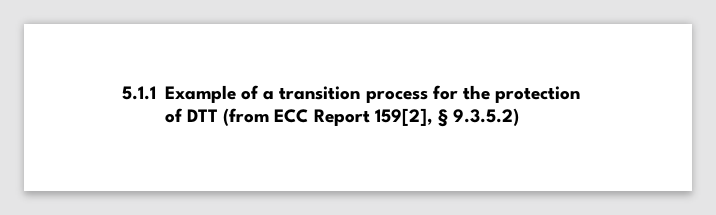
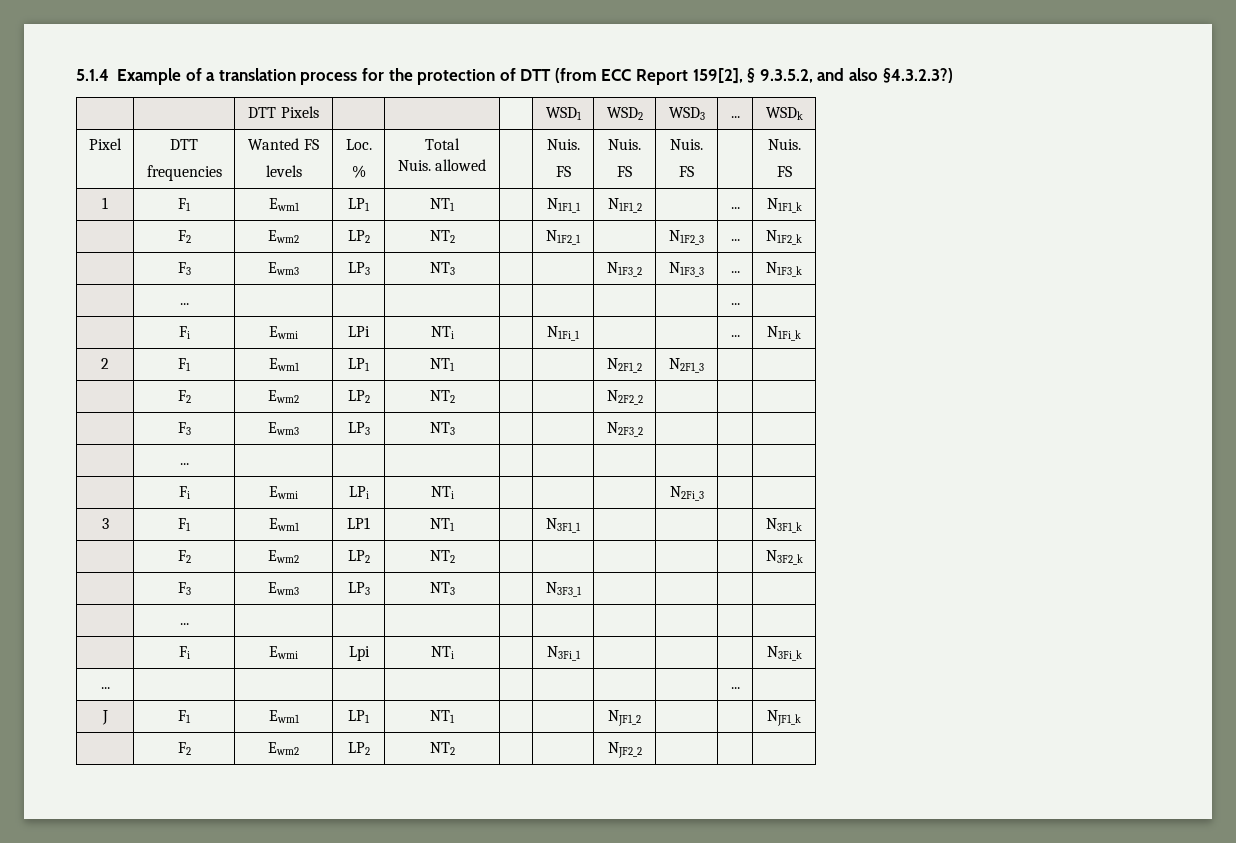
[122,86,156,100] 5.1.1 -> [76,69,109,81] 5.1.4
[279,86,361,100] transition -> [218,68,296,81] translation
[452,108,519,126] 9.3.5.2) -> [759,68,953,83] [248,106,319,118] [545,107,582,120] [606,107,643,120] [668,107,705,120] [730,116,740,118] [765,107,803,120] [89,138,122,150] [170,139,198,150] [146,165,222,181] [248,138,319,150] [265,165,302,177] [345,139,372,150] [351,165,366,178] [425,138,460,150] [397,159,487,171] [546,139,580,150] [555,166,571,177] [608,139,641,150] [617,166,632,177] [670,139,703,150] [679,166,694,177] [767,139,801,150] [776,166,792,177] [102,197,108,209] [178,198,191,211] [268,198,300,211] [348,198,370,211] [430,198,455,211] [546,198,581,213] [607,198,642,213] [730,207,740,209] [766,198,802,213] [177,230,191,243] [268,230,299,243] [347,230,370,243] [429,230,455,243] [546,230,581,245] [669,230,704,245] [730,239,740,241] [766,230,802,245] [177,262,191,275] [268,262,299,275] [347,262,370,275] [429,262,455,275] [607,262,642,277] [669,262,704,277] [730,271,740,273] [766,262,802,277] [179,303,189,305] [730,303,740,305] [178,326,190,339] [269,326,298,339] [348,326,370,337] [430,326,454,339] [547,326,580,341] [730,335,740,337] [767,326,801,341] [101,358,109,369] [178,358,191,371] [268,358,300,371] [348,358,370,371] [430,358,455,371] [607,358,642,373] [669,358,704,373] [177,390,191,403] [268,390,299,403] [347,390,370,403] [429,390,455,403] [606,390,643,405] [177,422,191,435] [268,422,299,435] [347,422,370,435] [429,422,455,435] [606,422,643,437] [179,463,189,465] [178,486,190,499] [269,486,298,499] [348,486,369,499] [430,486,454,499] [669,486,704,501] [101,518,109,529] [178,518,191,531] [268,518,300,531] [347,517,370,529] [430,518,455,531] [546,518,581,533] [766,518,802,533] [177,550,191,563] [268,550,299,563] [347,550,370,563] [429,550,455,563] [765,550,803,565] [177,582,191,595] [268,582,299,595] [347,582,370,595] [429,582,455,595] [545,582,582,597] [179,623,189,625] [178,646,190,659] [269,646,298,659] [348,646,370,661] [430,646,454,659] [546,646,581,661] [766,646,802,661] [100,687,110,689] [730,687,740,689] [101,710,108,725] [178,710,191,723] [268,710,300,723] [348,710,370,723] [430,710,455,723] [608,710,641,726] [767,710,801,726] [177,742,191,755] [268,742,299,755] [347,742,370,755] [429,742,455,755] [607,742,642,758] 9.3.5.2, and also §4.3.2.3?) // | | DTT Pixels | | | | WSD1 | WSD2 | WSD3 | ... | WSDk // Pixel | DTT // frequencies | Wanted FS // levels | Loc. // % | Total // Nuis. allowed | | Nuis. // FS | Nuis. // FS | Nuis. // FS | | Nuis. // FS // 1 | F1 | Ewm1 | LP1 | NT1 | | N1F1_1 | N1F1_2 | | ... | N1F1_k // | F2 | Ewm2 | LP2 | NT2 | | N1F2_1 | | N1F2_3 | ... | N1F2_k // | F3 | Ewm3 | LP3 | NT3 | | | N1F3_2 | N1F3_3 | ... | N1F3_k // | ... | | | | | | | | ... | // | Fi | Ewmi | LPi | NTi | | N1Fi_1 | | | ... | N1Fi_k // 2 | F1 | Ewm1 | LP1 | NT1 | | | N2F1_2 | N2F1_3 | | // | F2 | Ewm2 | LP2 | NT2 | | | N2F2_2 | | | // | F3 | Ewm3 | LP3 | NT3 | | | N2F3_2 | | | // | ... | | | | | | | | | // | Fi | Ewmi | LPi | NTi | | | | N2Fi_3 | | // 3 | F1 | Ewm1 | LP1 | NT1 | | N3F1_1 | | | | N3F1_k // | F2 | Ewm2 | LP2 | NT2 | | | | | | N3F2_k // | F3 | Ewm3 | LP3 | NT3 | | N3F3_1 | | | | // | ... | | | | | | | | | // | Fi | Ewmi | Lpi | NTi | | N3Fi_1 | | | | N3Fi_k // ... | | | | | | | | | ... | // J | F1 | Ewm1 | LP1 | NT1 | | | NJF1_2 | | | NJF1_k // | F2 | Ewm2 | LP2 | NT2 | | | NJF2_2 | | |

